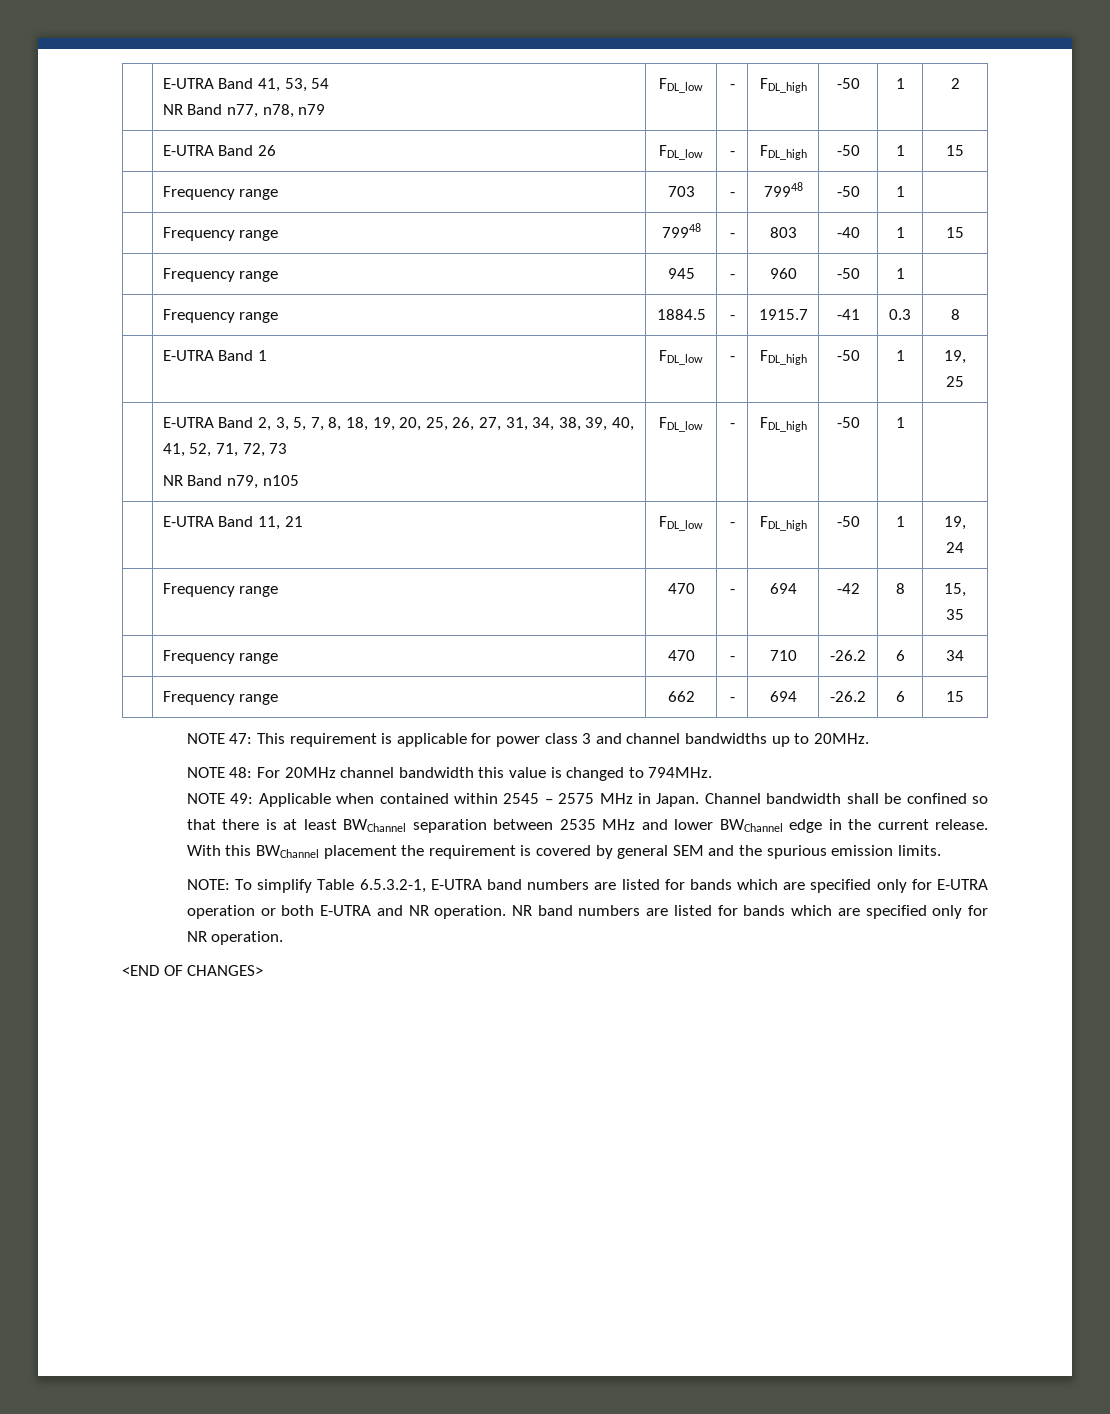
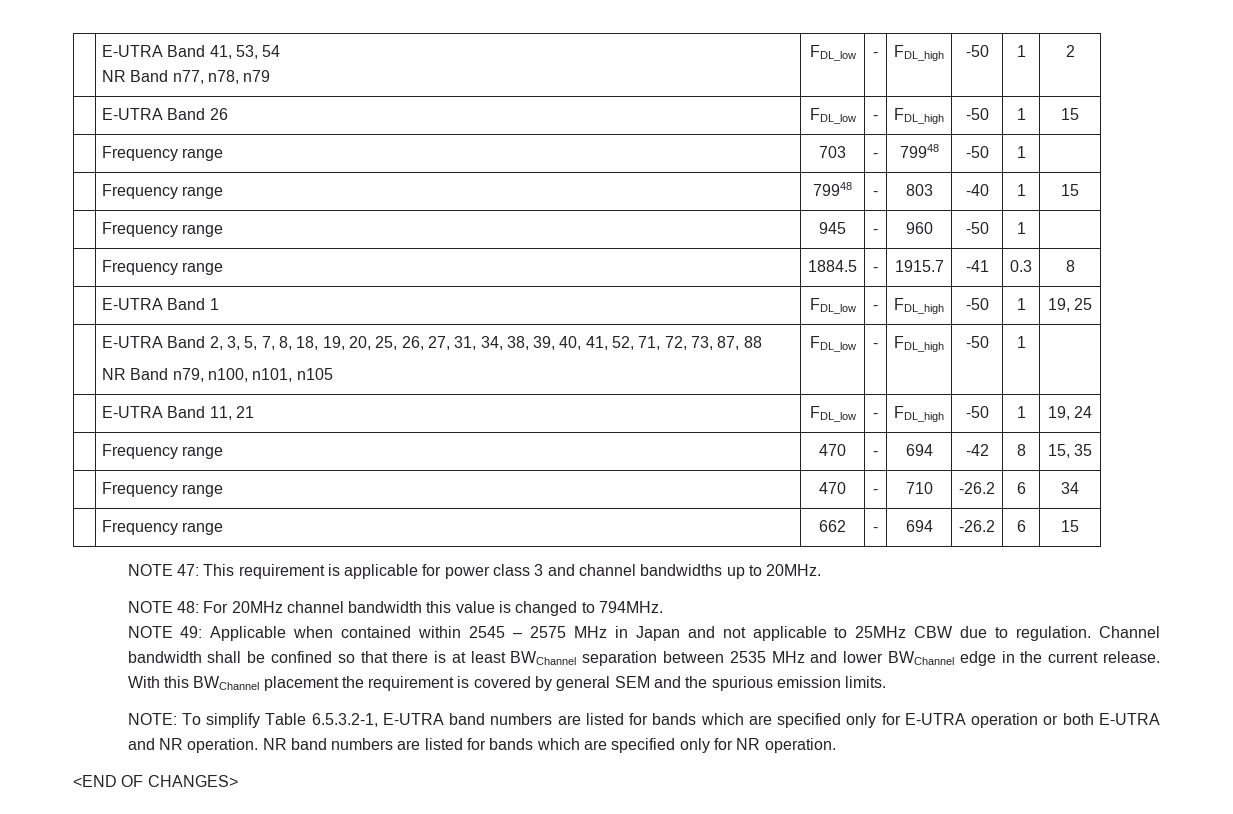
[269,443,288,454] 73 -> [691,336,762,350] 73, 87, 88
(259, 482) none -> [207,368,293,382] n100, n101,
[656,793,700,807] Japan. -> [635,626,1092,641] Japan and not applicable to 25MHz CBW due to regulation.

